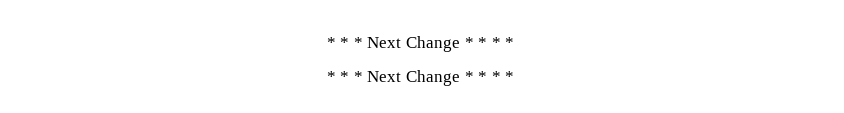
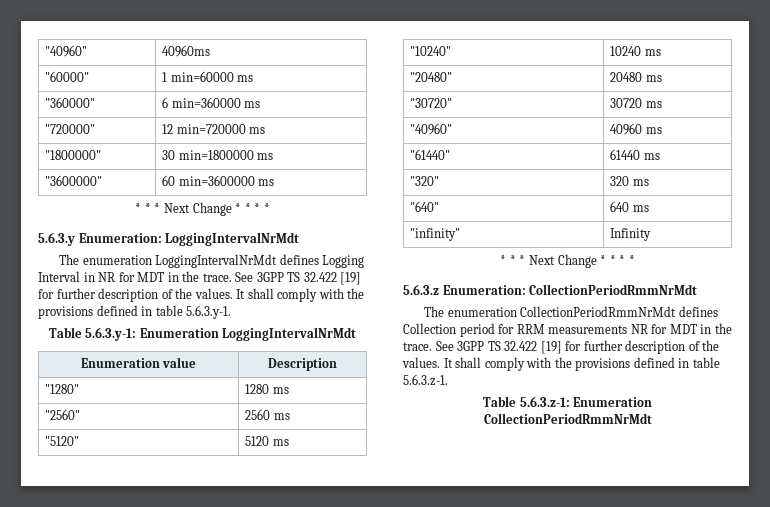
[326,36,515,52] [326,70,515,86] * * * Next Change * * * * // * * * Next Change * * * * -> [45,45,88,57] [162,45,211,57] [45,71,90,82] [162,71,254,82] [45,97,96,108] [162,97,261,108] [45,124,96,134] [162,124,266,134] [45,150,102,160] [162,150,274,160] [45,175,103,186] [162,175,275,186] [135,202,270,216] [38,232,300,246] [59,254,365,268] [38,271,362,285] [38,288,365,302] [38,305,232,319] [48,327,357,341] [80,357,197,368] [268,358,337,371] [45,384,80,394] [245,384,289,394] [45,409,81,420] [245,409,290,420] [45,436,80,446] [245,436,289,446] [410,46,452,56] [610,46,661,56] [410,72,453,82] [610,72,662,82] [410,98,453,108] [610,98,662,108] [410,123,453,135] [610,123,662,135] [410,149,451,160] [610,149,660,160] [410,176,440,186] [610,176,649,186] [410,201,440,212] [610,201,649,212] [410,228,461,241] [610,228,652,241] [500,254,635,268] [403,284,698,295] [424,306,718,317] [403,323,732,337] [403,340,720,354] [402,357,720,371] [403,374,448,386] [482,396,653,407] [483,413,652,424] "40960" | 40960ms // "60000" | 1 min=60000 ms // "360000" | 6 min=360000 ms // "720000" | 12 min=720000 ms // "1800000" | 30 min=1800000 ms // "3600000" | 60 min=3600000 ms // * * * Next Change * * * * // 5.6.3.y Enumeration: LoggingIntervalNrMdt // The enumeration LoggingIntervalNrMdt defines Logging Interval in NR for MDT in the trace. See 3GPP TS 32.422 [19] for further description of the values. It shall comply with the provisions defined in table 5.6.3.y-1. // Table 5.6.3.y-1: Enumeration LoggingIntervalNrMdt // Enumeration value | Description // "1280" | 1280 ms // "2560" | 2560 ms // "5120" | 5120 ms // "10240" | 10240 ms // "20480" | 20480 ms // "30720" | 30720 ms // "40960" | 40960 ms // "61440" | 61440 ms // "320" | 320 ms // "640" | 640 ms // "infinity" | Infinity // * * * Next Change * * * * // 5.6.3.z Enumeration: CollectionPeriodRmmNrMdt // The enumeration CollectionPeriodRmmNrMdt defines Collection period for RRM measurements NR for MDT in the trace. See 3GPP TS 32.422 [19] for further description of the values. It shall comply with the provisions defined in table 5.6.3.z-1. // Table 5.6.3.z-1: Enumeration CollectionPeriodRmmNrMdt

